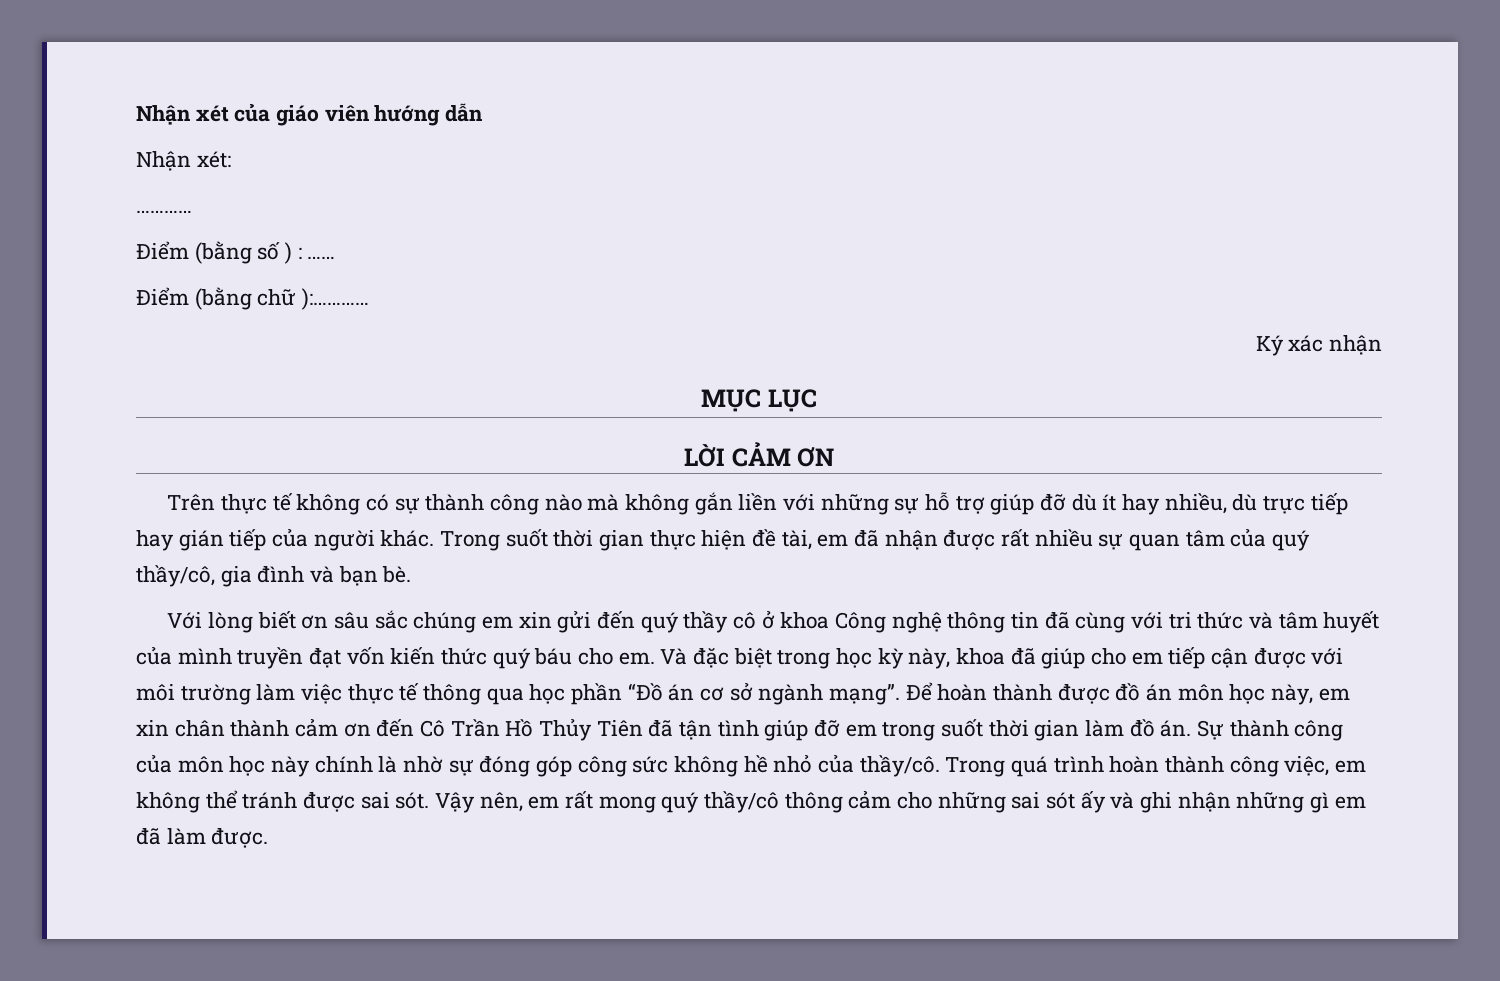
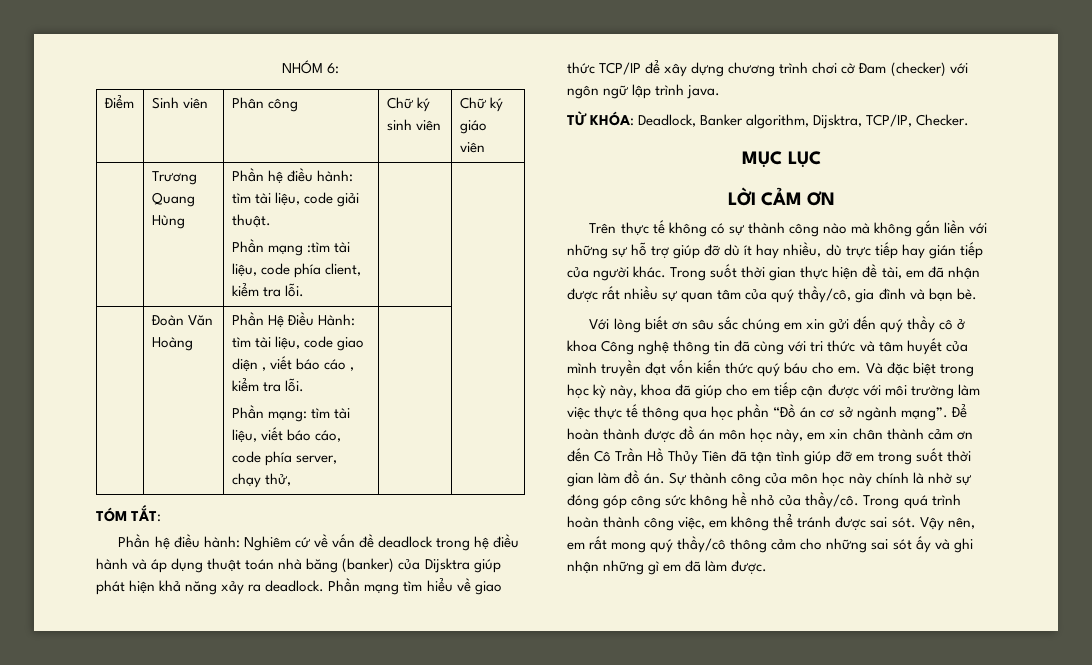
[136,103,484,126] [136,151,231,171] [136,210,192,213] [136,241,336,264] [136,287,370,310] [1255,335,1383,356] Nhận xét của giáo viên hướng dẫn // Nhận xét: // ………… // Điểm (bằng số ) : …… // Điểm (bằng chữ ):………… // Ký xác nhận -> [281,60,340,74] [103,95,134,109] [151,97,209,109] [231,97,299,112] [386,97,431,112] [386,119,442,131] [459,97,504,112] [459,120,487,134] [459,142,485,153] [151,171,197,185] [151,192,195,207] [151,215,185,229] [231,168,354,183] [231,192,360,207] [231,214,271,227] [231,239,351,256] [231,263,362,278] [231,283,305,297] [150,315,214,326] [151,337,193,351] [231,312,356,327] [231,336,365,351] [231,356,355,371] [231,378,305,392] [231,405,351,422] [231,427,342,442] [231,451,338,466] [231,473,292,488] [96,504,162,522] [118,534,520,551] [96,558,501,573] [96,578,502,595] [567,60,968,77] [567,84,721,99] [567,111,970,129] NHÓM 6: // Điểm | Sinh viên | Phân công | Chữ ký sinh viên | Chữ ký giáo viên // | Trương Quang Hùng | Phần hệ điều hành: tìm tài liệu, code giải thuật. // Phần mạng :tìm tài liệu, code phía client, kiểm tra lỗi. | | // | Đoàn Văn Hoàng | Phần Hệ Điều Hành: tìm tài liệu, code giao diện , viết báo cáo , kiểm tra lỗi. // Phần mạng: tìm tài liệu, viết báo cáo, code phía server, chạy thử, | | // TÓM TẮT: // Phần hệ điều hành: Nghiêm cứ về vấn đề deadlock trong hệ điều hành và áp dụng thuật toán nhà băng (banker) của Dijsktra giúp phát hiện khả năng xảy ra deadlock. Phần mạng tìm hiểu về giao thức TCP/IP để xây dựng chương trình chơi cờ Đam (checker) với ngôn ngữ lập trình java. // TỪ KHÓA: Deadlock, Banker algorithm, Dijsktra, TCP/IP, Checker.

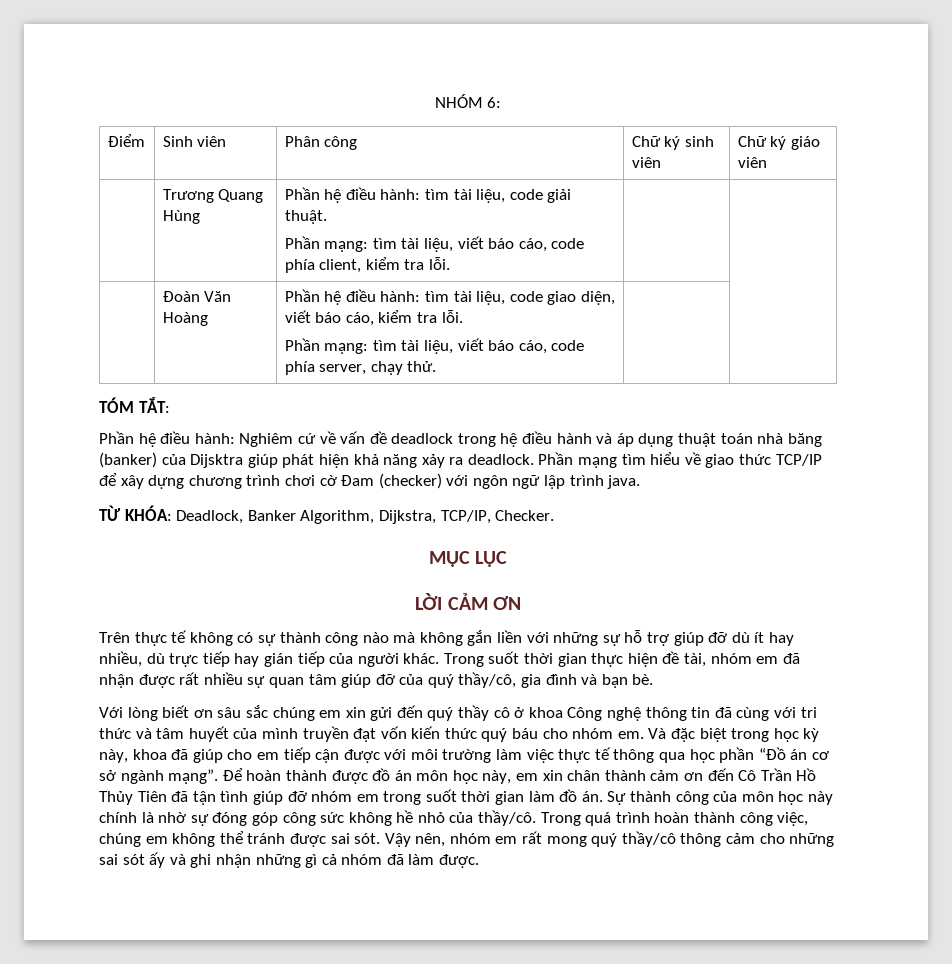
[268,242,351,256] [231,263,257,276] mạng :tìm tài liệu, -> [324,236,547,252] mạng: tìm tài liệu, viết báo cáo,
[268,312,356,327] Hệ Điều Hành: -> [324,289,421,305] hệ điều hành:
[231,356,355,371] diện , viết báo cáo , -> [580,291,615,305] [284,310,374,326] diện, viết báo cáo,
[265,473,292,486] thử, -> [407,361,437,372] thử.
[746,114,863,129] algorithm, Dijsktra, -> [300,510,436,524] Algorithm, Dijkstra,
(902, 273) none -> [710,653,752,664] nhóm
(742, 294) none -> [341,674,395,688] giúp đỡ
(835, 368) none -> [572,728,614,739] nhóm
(852, 456) none -> [311,791,353,802] nhóm
(706, 523) none -> [99,833,141,847] chúng
(975, 523) none -> [449,833,491,844] nhóm
[663,564,682,572] em -> [321,854,383,865] cả nhóm

